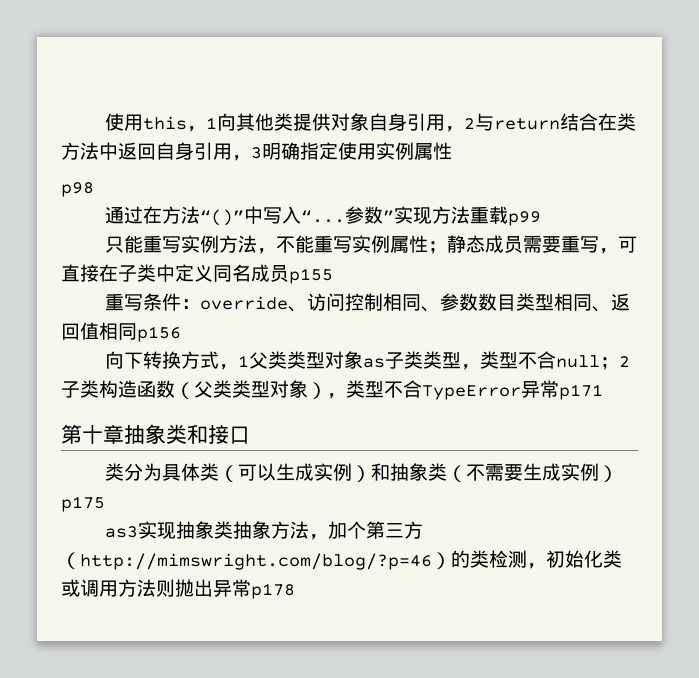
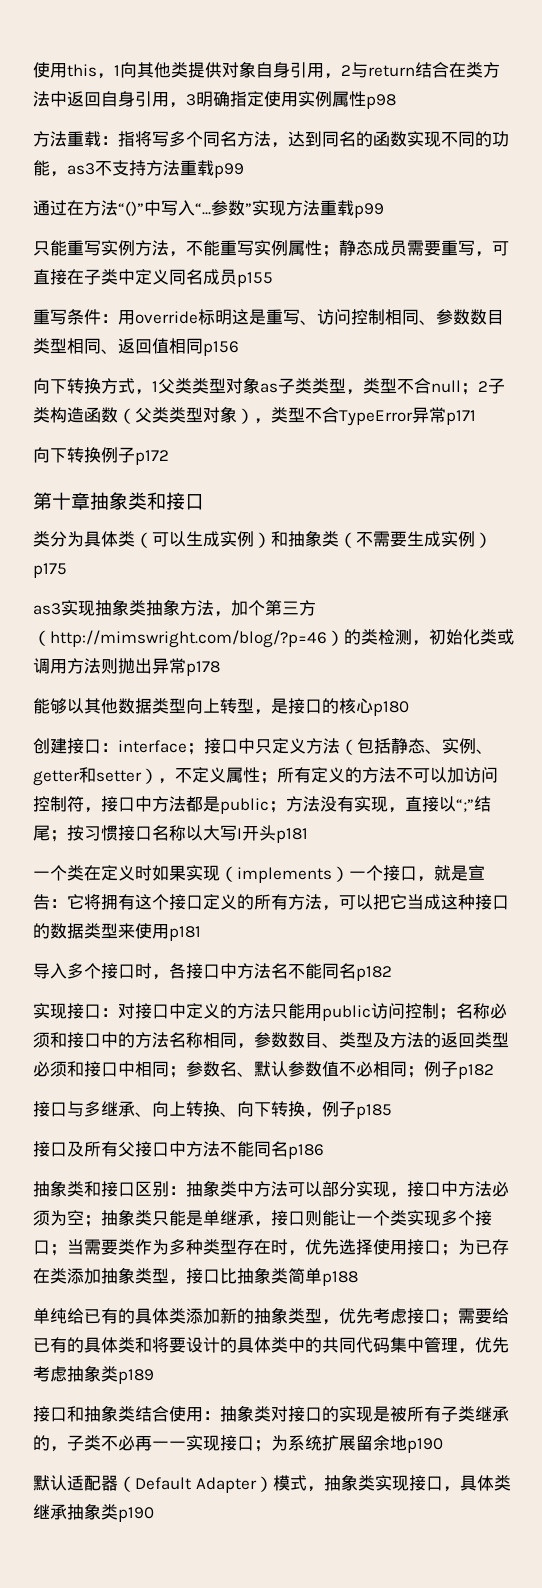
[61,182,94,197] // p98 -> [366,94,396,109] [33,131,509,148] [33,160,244,178] p98 // 方法重载：指将写多个同名方法，达到同名的函数实现不同的功能，as3不支持方法重载p99
[199,296,288,310] override -> [118,309,300,325] 用override标明这是重写
(603, 392) none -> [33,447,169,465] // 向下转换例子p172
(295, 591) none -> [33,698,409,716] [33,738,493,755] [33,767,498,786] [33,796,491,814] [33,825,308,843] [33,865,485,883] [33,894,509,911] [33,923,201,941] [33,963,392,981] [33,1003,507,1021] [33,1032,509,1049] [33,1061,494,1079] [33,1101,392,1119] [33,1141,324,1159] [33,1180,509,1198] [33,1209,492,1227] [33,1239,509,1256] [33,1267,358,1286] [33,1307,509,1325] [33,1337,509,1354] [33,1365,154,1384] [33,1405,509,1422] [33,1435,443,1453] [33,1474,511,1493] [33,1503,154,1522] // 能够以其他数据类型向上转型，是接口的核心p180 // 创建接口：interface；接口中只定义方法（包括静态、实例、getter和setter），不定义属性；所有定义的方法不可以加访问控制符，接口中方法都是public；方法没有实现，直接以“;”结尾；按习惯接口名称以大写I开头p181 // 一个类在定义时如果实现（implements）一个接口，就是宣告：它将拥有这个接口定义的所有方法，可以把它当成这种接口的数据类型来使用p181 // 导入多个接口时，各接口中方法名不能同名p182 // 实现接口：对接口中定义的方法只能用public访问控制；名称必须和接口中的方法名称相同，参数数目、类型及方法的返回类型必须和接口中相同；参数名、默认参数值不必相同；例子p182 // 接口与多继承、向上转换、向下转换，例子p185 // 接口及所有父接口中方法不能同名p186 // 抽象类和接口区别：抽象类中方法可以部分实现，接口中方法必须为空；抽象类只能是单继承，接口则能让一个类实现多个接口；当需要类作为多种类型存在时，优先选择使用接口；为已存在类添加抽象类型，接口比抽象类简单p188 // 单纯给已有的具体类添加新的抽象类型，优先考虑接口；需要给已有的具体类和将要设计的具体类中的共同代码集中管理，优先考虑抽象类p189 // 接口和抽象类结合使用：抽象类对接口的实现是被所有子类继承的，子类不必再一一实现接口；为系统扩展留余地p190 // 默认适配器（Default Adapter）模式，抽象类实现接口，具体类继承抽象类p190

